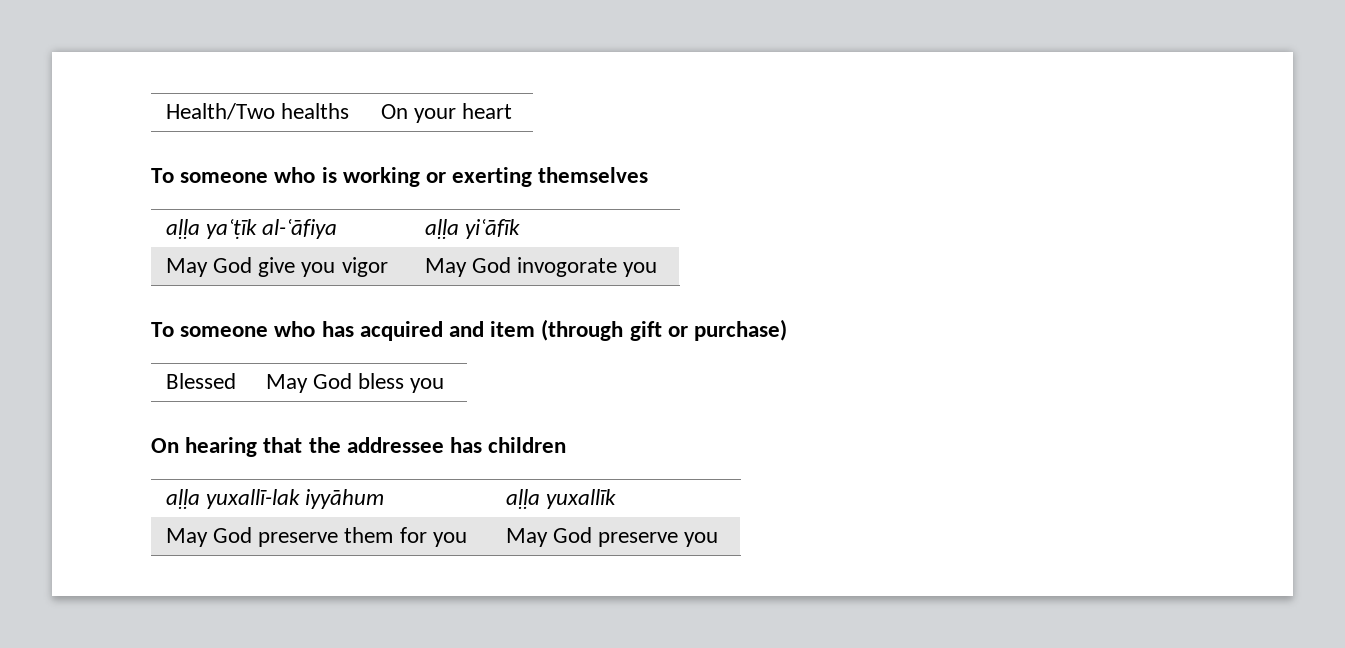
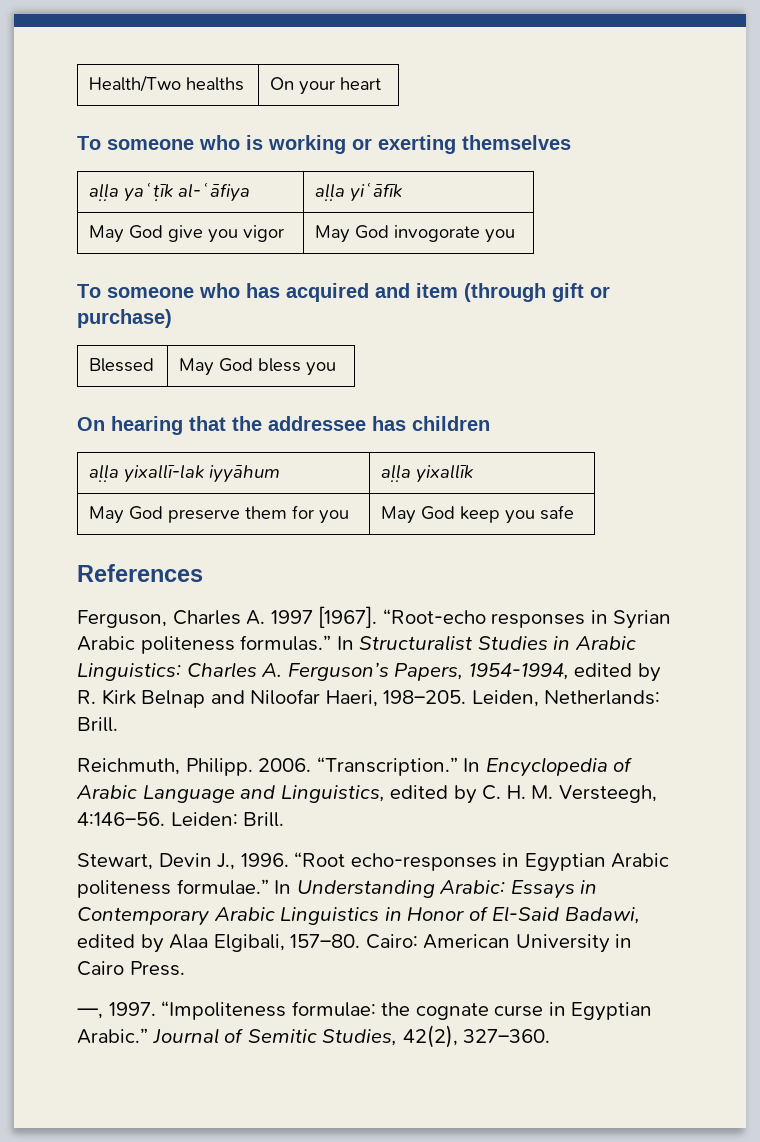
[206,489,301,509] yuxallī-lak -> [124,464,206,483] yixallī-lak
[546,489,617,509] yuxallīk -> [416,464,475,483] yixallīk
[598,532,719,547] preserve you -> [460,505,575,524] [77,564,203,582] [77,606,672,629] [77,635,637,654] [77,662,661,682] [77,689,661,708] [77,717,118,732] [77,757,633,777] [76,785,657,804] [77,812,285,827] [77,852,670,872] [77,879,598,899] [77,906,640,926] [77,934,633,953] [77,961,185,976] [77,1001,653,1021] [77,1025,551,1048] keep you safe // References // Ferguson, Charles A. 1997 [1967]. “Root-echo responses in Syrian Arabic politeness formulas.” In Structuralist Studies in Arabic Linguistics: Charles A. Ferguson’s Papers, 1954-1994, edited by R. Kirk Belnap and Niloofar Haeri, 198–205. Leiden, Netherlands: Brill. // Reichmuth, Philipp. 2006. “Transcription.” In Encyclopedia of Arabic Language and Linguistics, edited by C. H. M. Versteegh, 4:146–56. Leiden: Brill. // Stewart, Devin J., 1996. “Root echo-responses in Egyptian Arabic politeness formulae.” In Understanding Arabic: Essays in Contemporary Arabic Linguistics in Honor of El-Said Badawi, edited by Alaa Elgibali, 157–80. Cairo: American University in Cairo Press. // —, 1997. “Impoliteness formulae: the cognate curse in Egyptian Arabic.” Journal of Semitic Studies, 42(2), 327–360.

